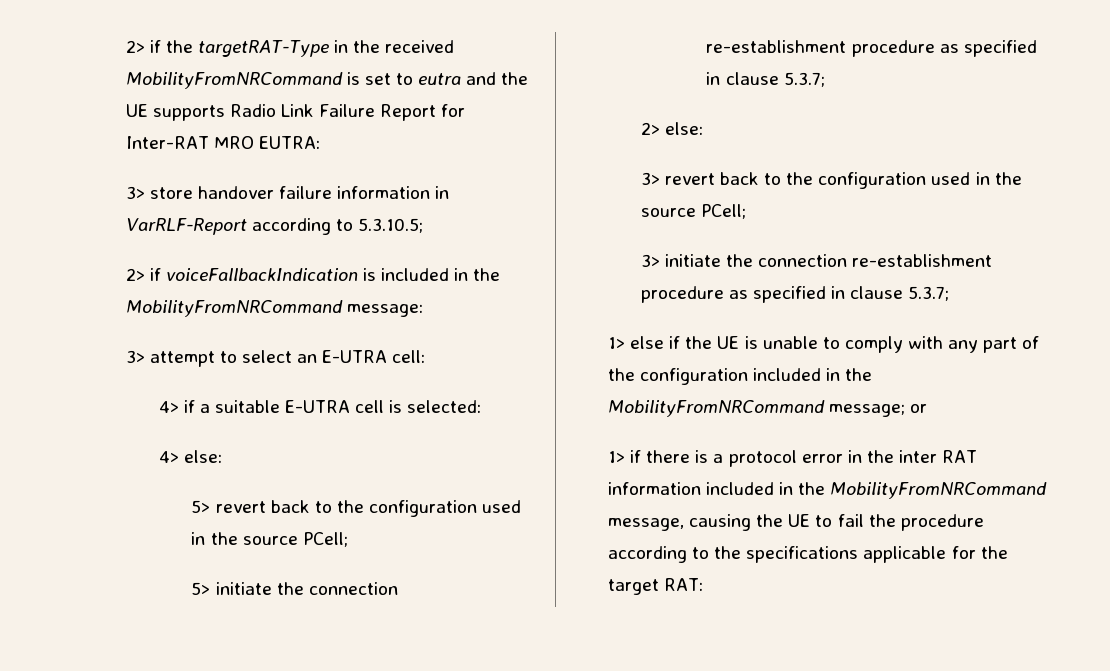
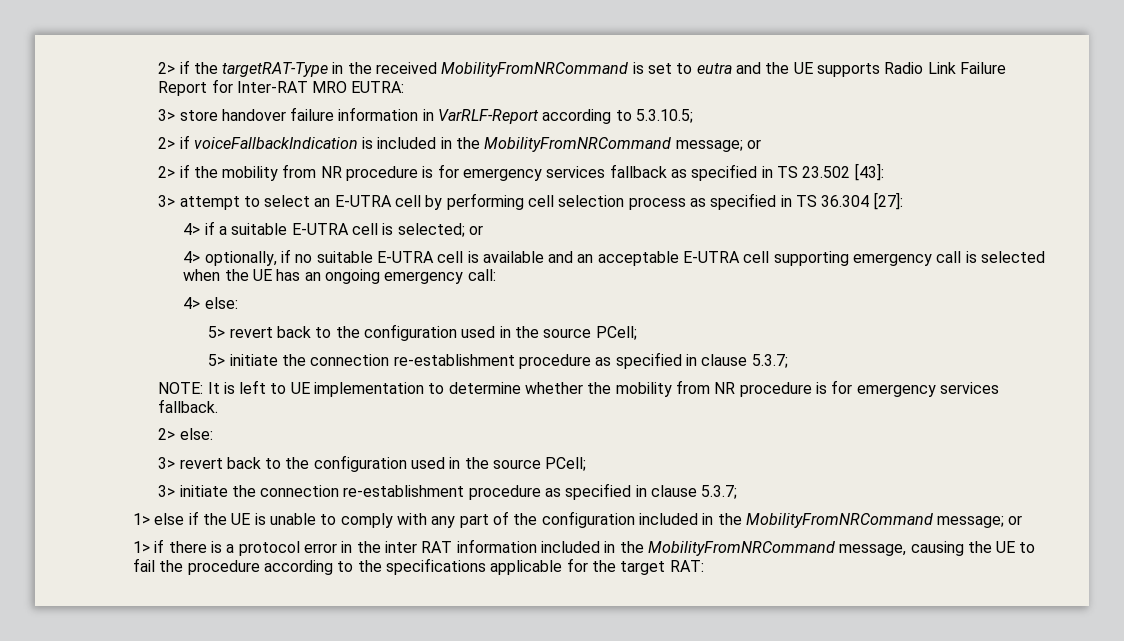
[346,304,423,317] message: -> [675,139,762,152] [158,163,884,181] message; or // 2> if the mobility from NR procedure is for emergency services fallback as specified in TS 23.502 [43]:
[392,350,426,363] cell: -> [395,192,903,210] cell by performing cell selection process as specified in TS 36.304 [27]:
[407,400,482,413] selected: -> [397,223,483,237] [183,249,1046,266] [183,269,496,284] selected; or // 4> optionally, if no suitable E-UTRA cell is available and an acceptable E-UTRA cell supporting emergency call is selected when the UE has an ongoing emergency call:
(825, 79) none -> [158,380,999,397] [158,399,219,413] // NOTE: It is left to UE implementation to determine whether the mobility from NR procedure is for emergency services fallback.

